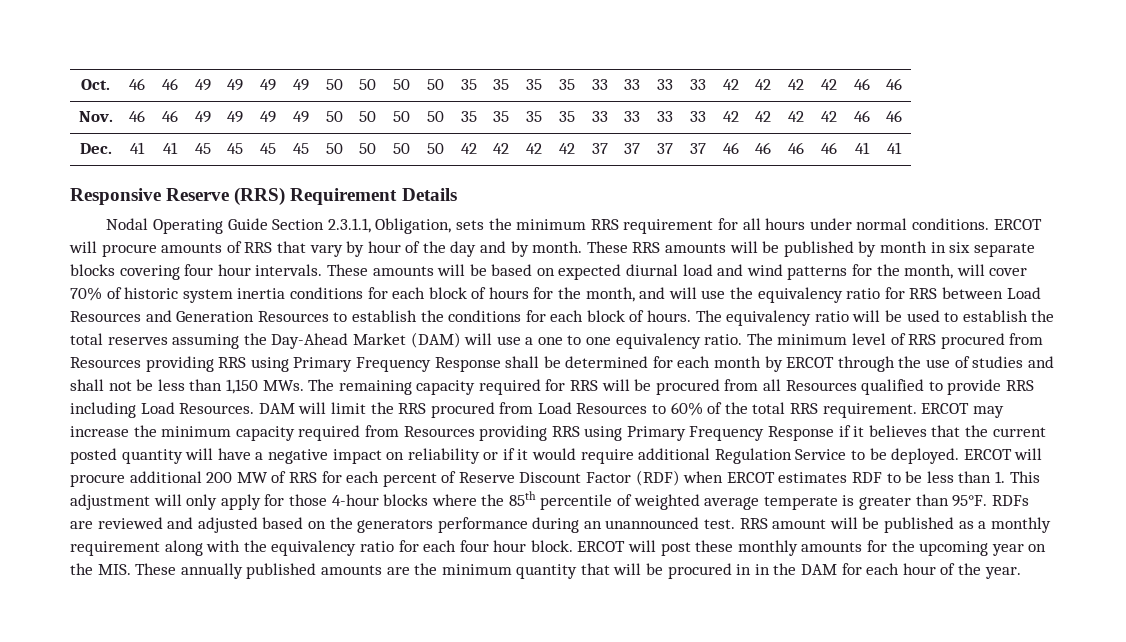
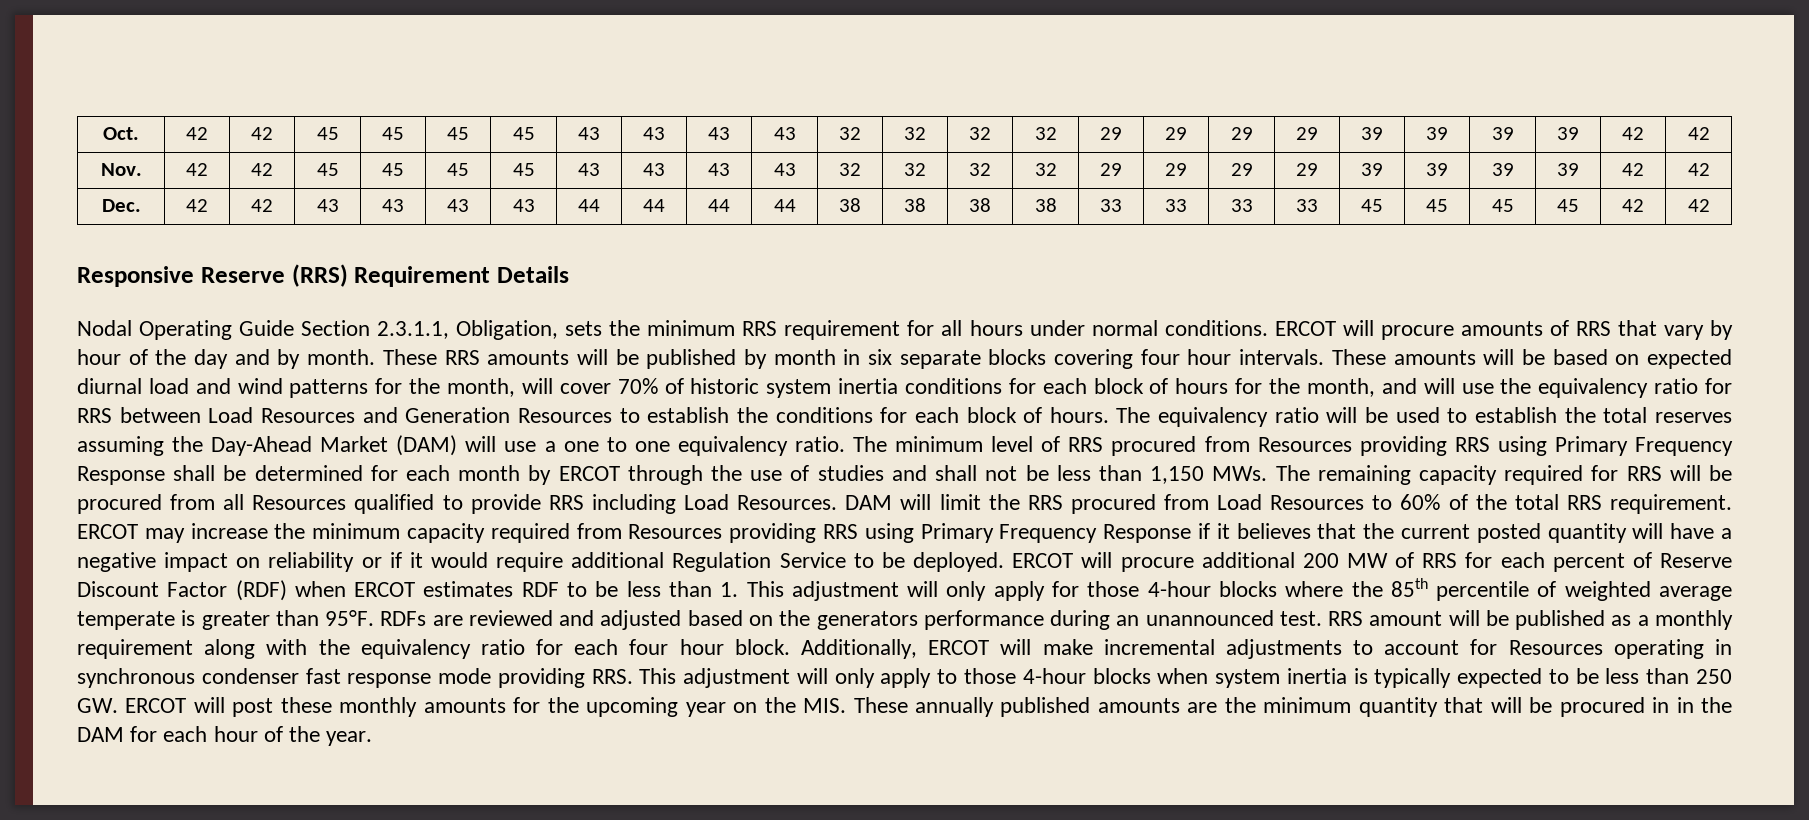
[129,78,145,90] [162,78,178,90] [194,79,211,91] [227,79,243,91] [260,79,276,91] [293,79,309,91] [325,79,343,90] [359,79,376,90] [393,79,410,90] [427,79,444,90] [460,79,477,90] [493,79,509,90] [526,79,542,90] [559,79,575,90] [591,79,608,90] [624,79,640,90] [657,79,673,90] [690,79,706,90] [722,79,739,90] [755,79,771,90] [788,79,804,90] [821,79,837,90] [853,78,870,90] [886,78,902,90] [78,111,113,122] [129,110,145,122] [162,110,178,122] [194,111,211,123] [227,111,243,123] [260,111,276,123] [293,111,309,123] [325,111,343,122] [359,111,376,122] [393,111,410,122] [427,111,444,122] [460,111,477,122] [493,111,509,122] [526,111,542,122] [559,111,575,122] [591,111,608,122] [624,111,640,122] [657,111,673,122] [690,111,706,122] [722,111,739,122] [755,111,771,122] [788,111,804,122] [821,111,837,122] [853,110,870,122] [886,110,902,122] [79,143,112,154] [130,142,145,154] [163,142,178,154] [194,143,211,154] [227,143,243,154] [260,143,276,154] [293,143,309,154] [325,143,343,154] [359,143,376,154] [393,143,410,154] [427,143,444,154] [460,143,477,154] [493,143,509,154] [526,143,542,154] [559,143,575,154] [591,143,608,154] [624,143,640,154] [657,143,673,154] [690,143,706,154] [722,142,739,154] [755,142,771,154] [788,142,804,154] [821,142,837,154] [854,142,870,154] [887,142,902,154] 46 | 46 | 49 | 49 | 49 | 49 | 50 | 50 | 50 | 50 | 35 | 35 | 35 | 35 | 33 | 33 | 33 | 33 | 42 | 42 | 42 | 42 | 46 | 46 // Nov. | 46 | 46 | 49 | 49 | 49 | 49 | 50 | 50 | 50 | 50 | 35 | 35 | 35 | 35 | 33 | 33 | 33 | 33 | 42 | 42 | 42 | 42 | 46 | 46 // Dec. | 41 | 41 | 45 | 45 | 45 | 45 | 50 | 50 | 50 | 50 | 42 | 42 | 42 | 42 | 37 | 37 | 37 | 37 | 46 | 46 | 46 | 46 | 41 | 41 -> [186,127,208,140] [251,127,273,140] [316,127,339,140] [382,127,404,140] [447,127,469,140] [512,127,535,140] [578,127,600,140] [643,127,665,140] [708,127,730,140] [773,127,796,140] [839,127,861,140] [904,127,926,140] [969,127,991,140] [1034,127,1057,140] [1100,127,1122,140] [1165,127,1187,140] [1230,127,1253,140] [1296,127,1318,140] [1361,127,1383,140] [1426,127,1448,140] [1491,127,1514,140] [1557,127,1579,140] [1622,127,1644,140] [1687,127,1710,140] [100,163,142,176] [186,163,208,176] [251,163,273,176] [316,163,339,176] [382,163,404,176] [447,163,469,176] [512,163,535,176] [578,163,600,176] [643,163,665,176] [708,163,730,176] [773,163,796,176] [839,163,861,176] [904,163,926,176] [969,163,991,176] [1034,163,1057,176] [1100,163,1122,176] [1165,163,1187,176] [1230,163,1253,176] [1296,163,1318,176] [1361,163,1383,176] [1426,163,1448,176] [1491,163,1514,176] [1557,163,1579,176] [1622,163,1644,176] [1687,163,1710,176] [101,199,141,212] [186,199,208,212] [251,199,273,212] [316,199,339,212] [382,199,404,212] [447,199,469,212] [512,199,535,212] [578,199,600,212] [643,199,665,212] [708,199,730,212] [773,199,796,212] [839,198,861,212] [904,198,926,212] [969,198,991,212] [1034,198,1057,212] [1100,199,1122,212] [1165,199,1187,212] [1230,199,1253,212] [1296,199,1318,212] [1361,199,1383,212] [1426,199,1448,212] [1491,199,1514,212] [1557,199,1579,212] [1622,199,1644,212] [1687,199,1710,212] 42 | 42 | 45 | 45 | 45 | 45 | 43 | 43 | 43 | 43 | 32 | 32 | 32 | 32 | 29 | 29 | 29 | 29 | 39 | 39 | 39 | 39 | 42 | 42 // Nov. | 42 | 42 | 45 | 45 | 45 | 45 | 43 | 43 | 43 | 43 | 32 | 32 | 32 | 32 | 29 | 29 | 29 | 29 | 39 | 39 | 39 | 39 | 42 | 42 // Dec. | 42 | 42 | 43 | 43 | 43 | 43 | 44 | 44 | 44 | 44 | 38 | 38 | 38 | 38 | 33 | 33 | 33 | 33 | 45 | 45 | 45 | 45 | 42 | 42
(573, 546) none -> [800,639,1732,659] [77,668,1732,688] [77,698,118,713] Additionally, ERCOT will make incremental adjustments to account for Resources operating in synchronous condenser fast response mode providing RRS. This adjustment will only apply to those 4-hour blocks when system inertia is typically expected to be less than 250 GW.

